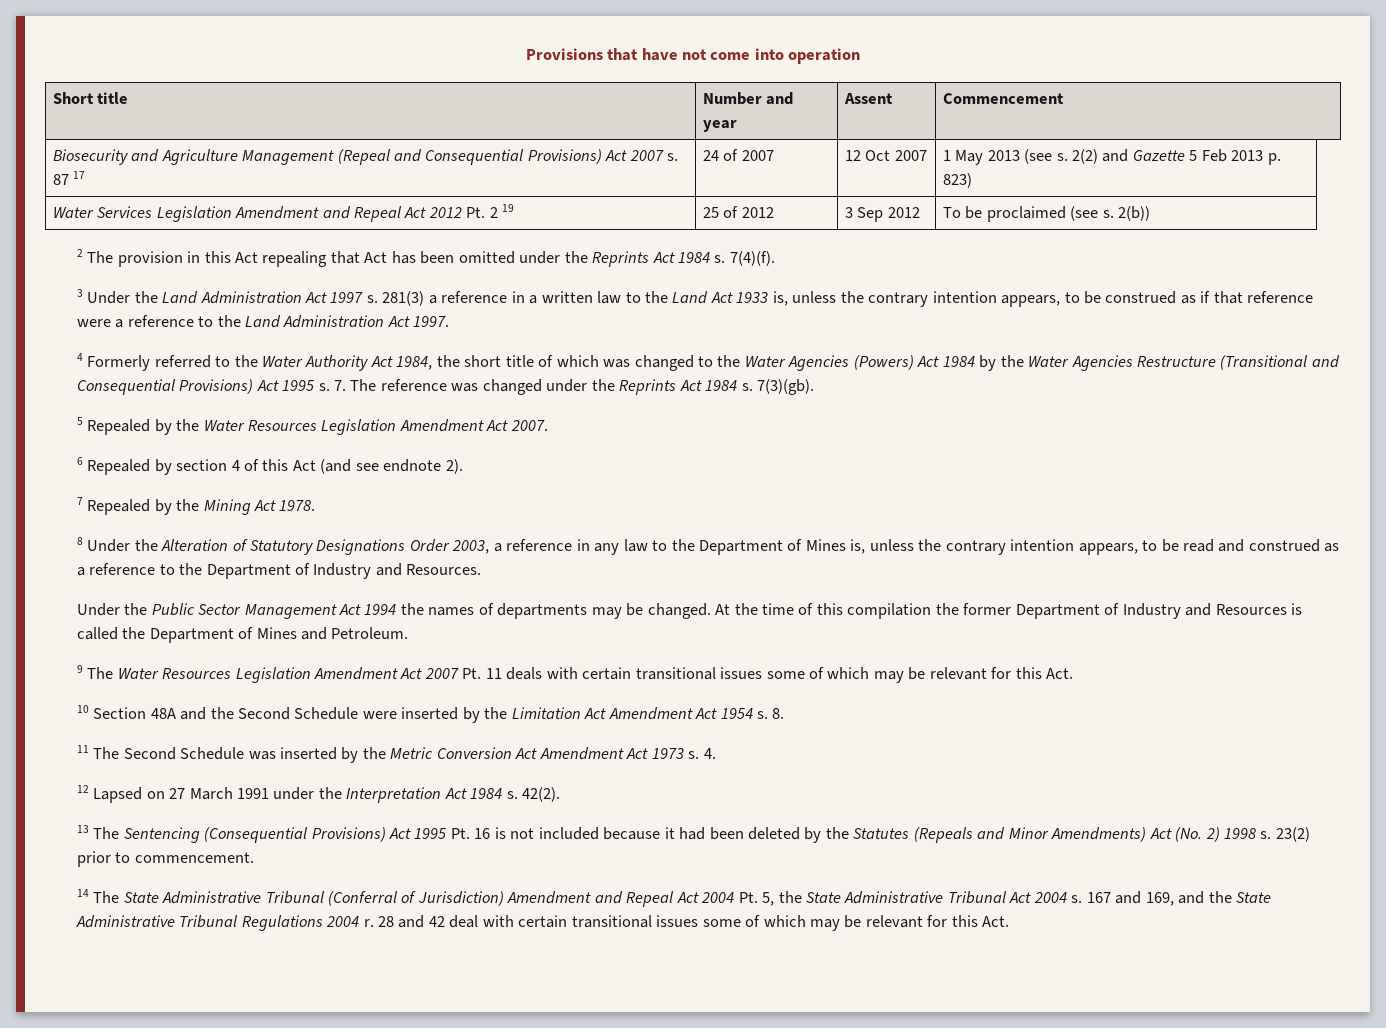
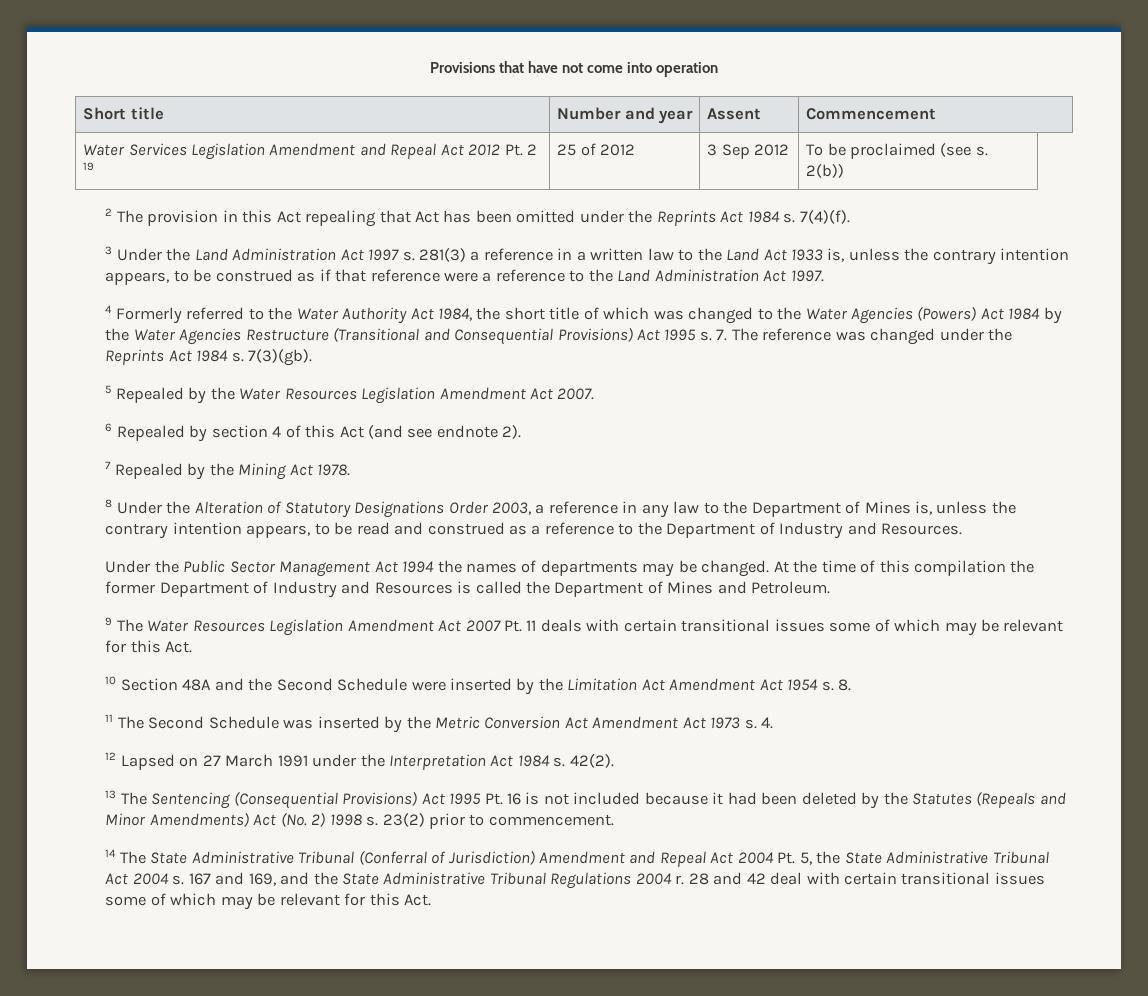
[52,149,679,165] [52,171,86,185] [702,149,774,161] [844,150,927,161] [942,149,1281,165] [942,173,972,188] // Biosecurity and Agriculture Management (Repeal and Consequential Provisions) Act 2007 s. 87 17 | 24 of 2007 | 12 Oct 2007 | 1 May 2013 (see s. 2(2) and Gazette 5 Feb 2013 p. 823) -> (937, 114) none

